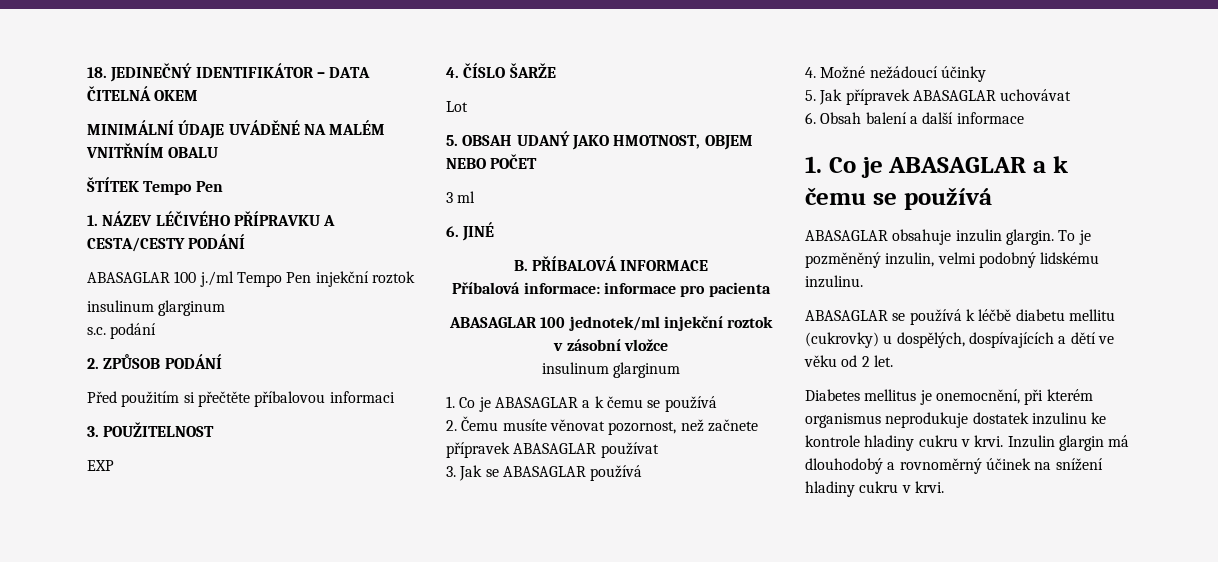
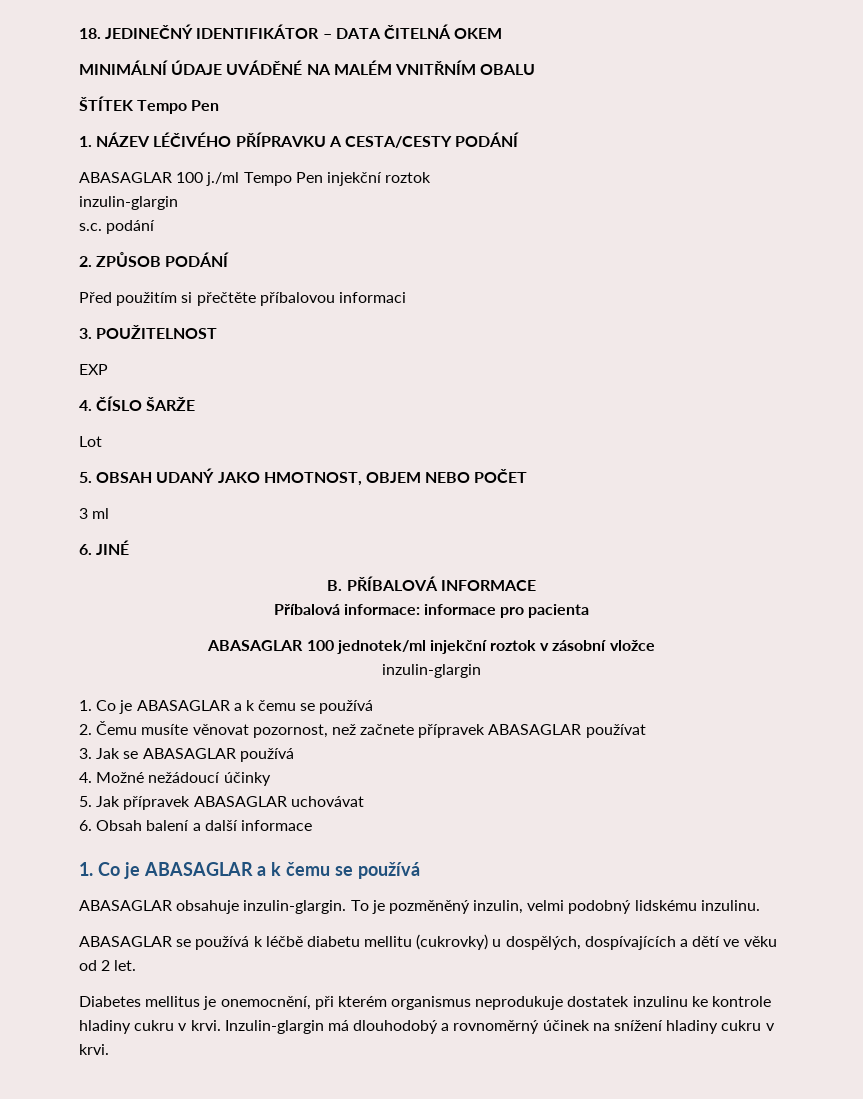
[87,300,226,316] insulinum glarginum -> [79,196,178,210] inzulin-glargin
[541,362,681,378] insulinum glarginum -> [382,664,481,678] inzulin-glargin
[955,229,1054,245] inzulin glargin. -> [243,900,347,914] inzulin-glargin.
[1007,435,1104,451] Inzulin glargin -> [224,1020,324,1034] Inzulin-glargin

